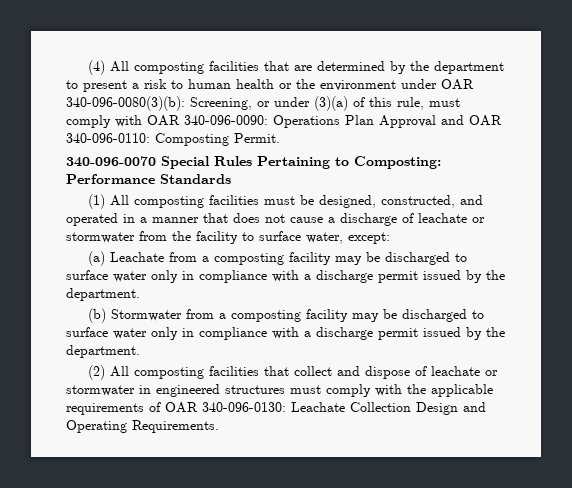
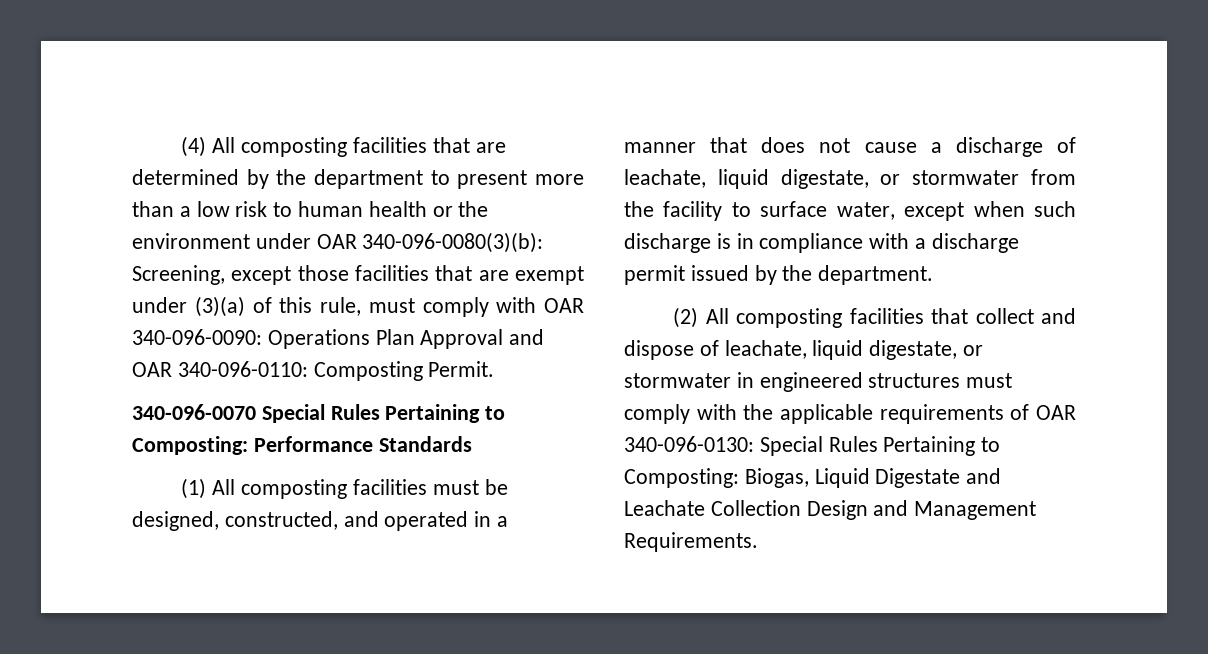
[132,83,139,89] a -> [535,174,584,185] [132,201,230,217] more than a low
[257,101,270,107] or -> [231,265,584,285] except those facilities that are exempt
[418,213,467,223] leachate -> [624,169,869,189] leachate, liquid digestate,
[348,232,390,244] [88,251,468,266] [66,270,505,283] [66,288,140,301] [88,308,485,323] [66,327,178,340] except: // (a) Leachate from a composting facility may be discharged to surface water only in compliance with a discharge permit issued by the department. // (b) Stormwater from a composting facility may be discharged to surface water only -> [904,201,1076,221] [624,233,731,253] except when such discharge is
[431,366,481,376] leachate -> [724,340,958,360] leachate, liquid digestate,
(286, 407) none -> [759,436,1001,456] [624,468,1002,488] Special Rules Pertaining to Composting: Biogas, Liquid Digestate and
[66,420,127,433] Operating -> [914,501,1037,520] Management

